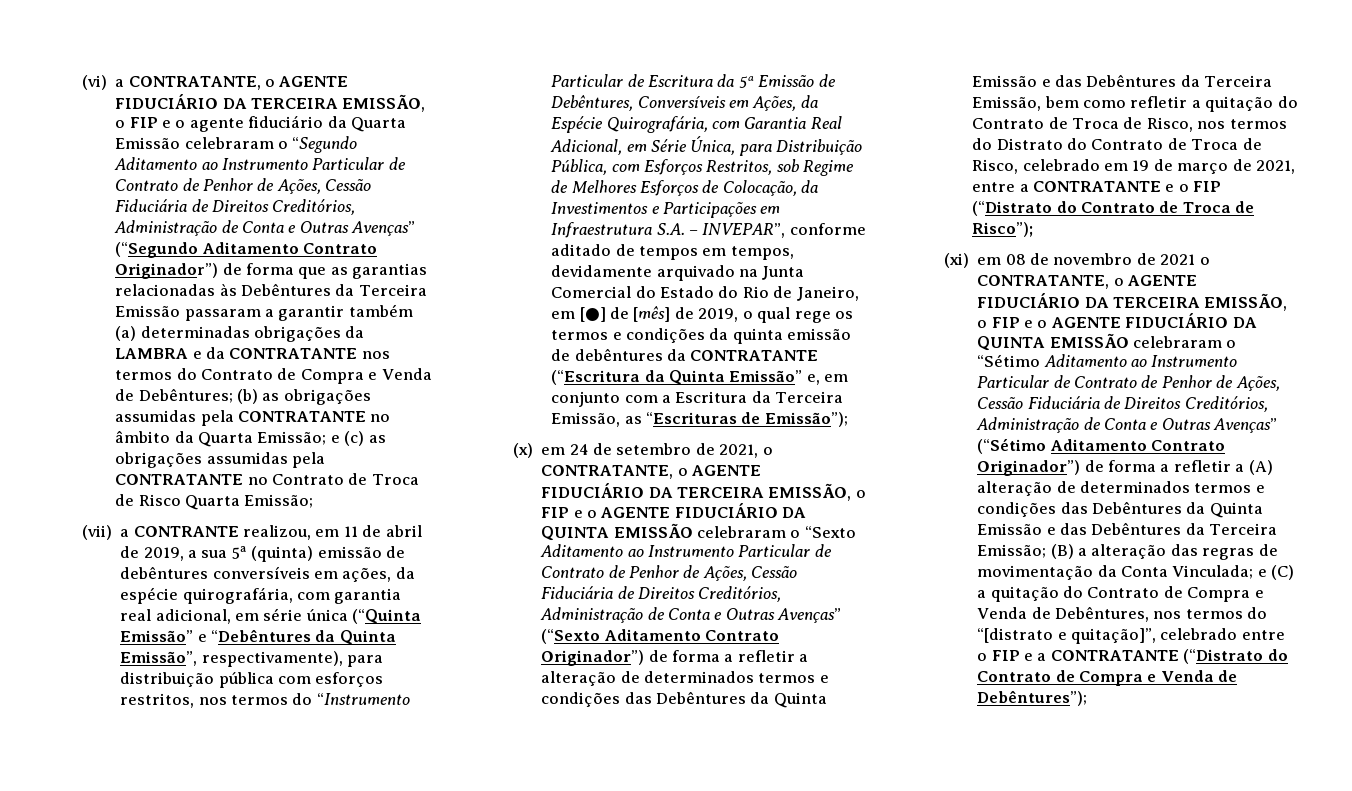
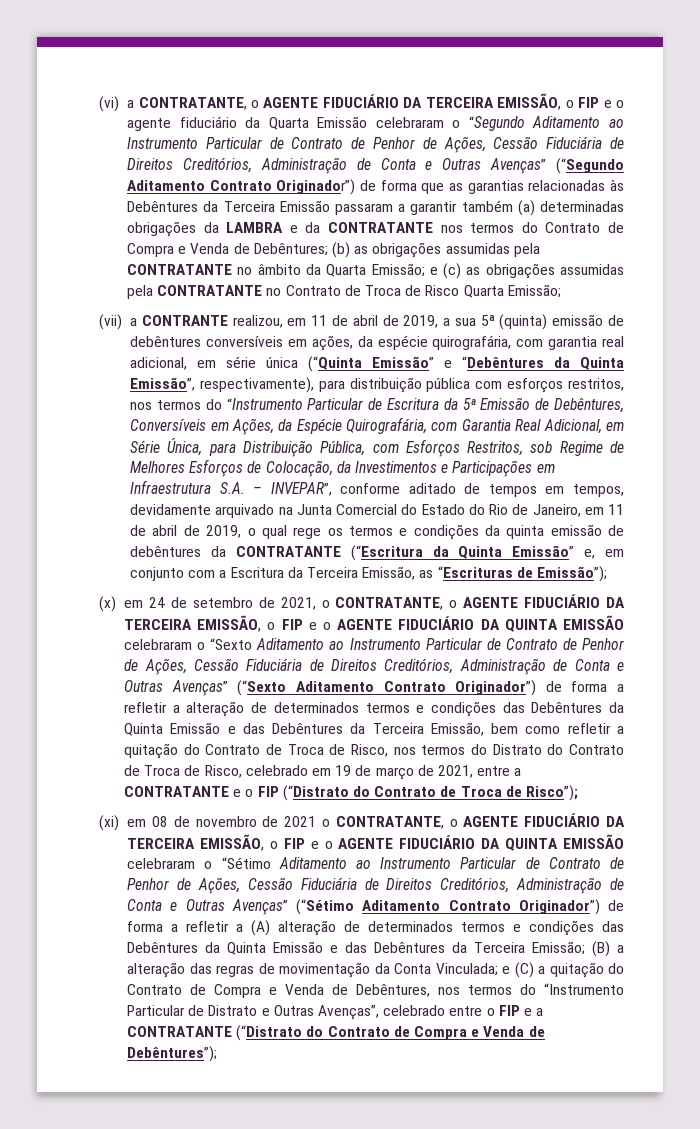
[579,306,671,322] [●] de [mês] -> [608,504,624,515] [130,525,178,536] 11 de abril
[977,628,1156,644] “[distrato e quitação]”, -> [544,983,624,995] [127,1005,380,1020] “Instrumento Particular de Distrato e Outras Avenças”,

